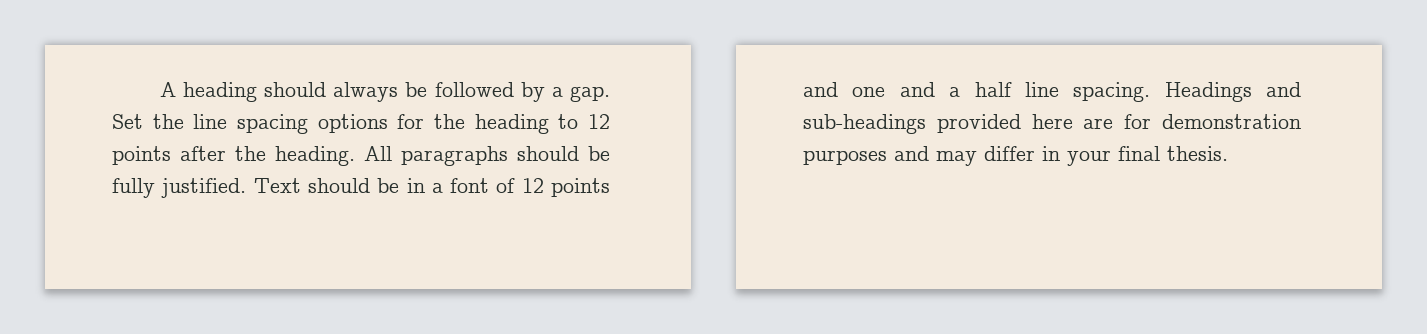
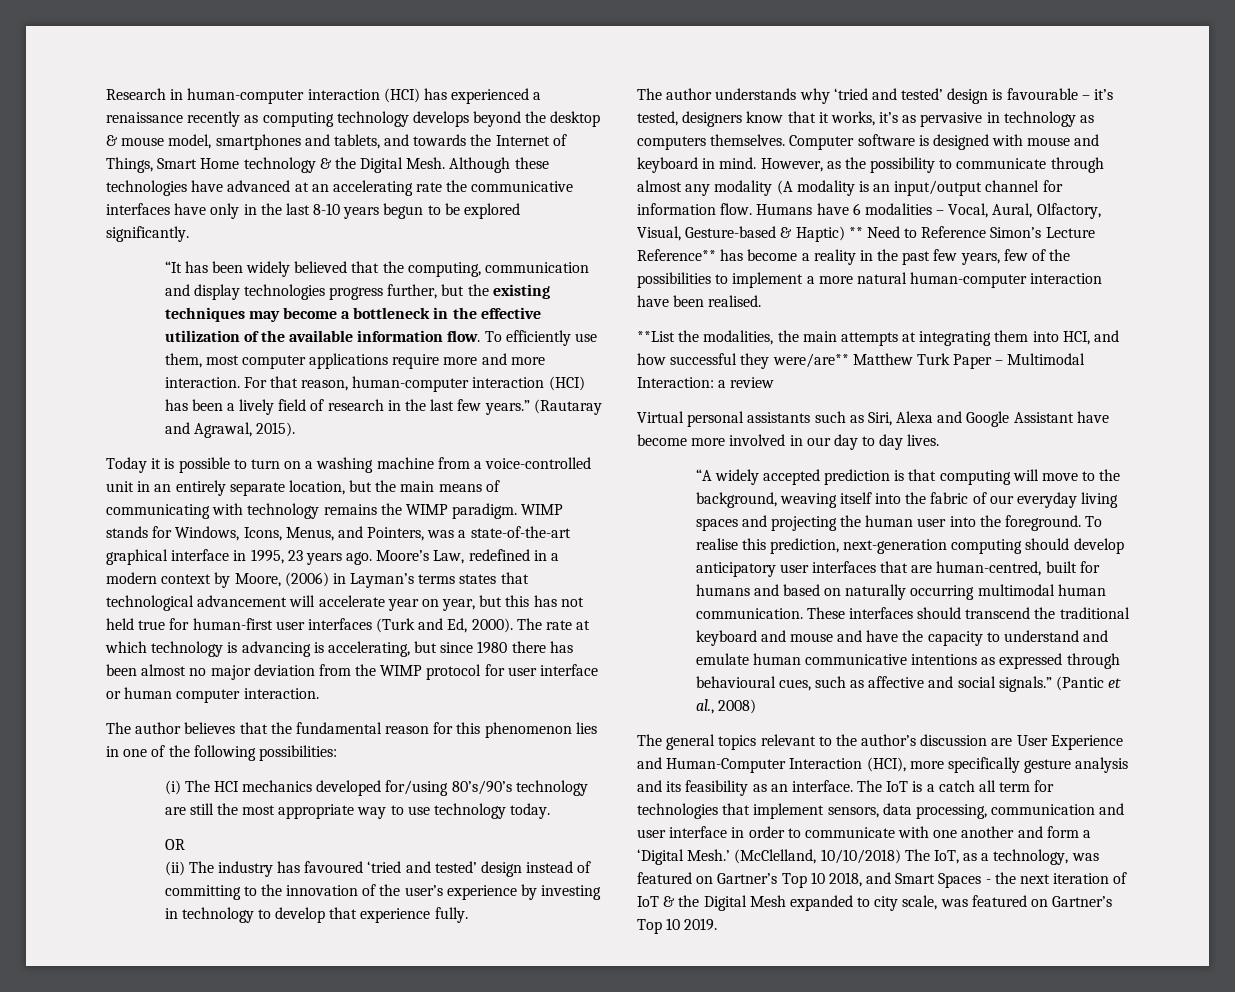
[159,82,611,102] [112,114,610,134] [112,146,610,166] [112,178,611,198] [803,82,1301,102] [803,114,1301,134] [803,146,1228,166] A heading should always be followed by a gap. Set the line spacing options for the heading to 12 points after the heading. All paragraphs should be fully justified. Text should be in a font of 12 points and one and a half line spacing. Headings and sub-headings provided here are for demonstration purposes and may differ in your final thesis. -> [106,88,542,104] [106,111,601,127] [106,134,567,150] [106,157,549,173] [106,180,574,196] [106,203,521,219] [106,226,189,242] [164,261,589,277] [164,284,550,300] [164,307,541,322] [164,330,597,346] [164,353,545,369] [164,376,585,392] [164,399,602,415] [164,422,295,438] [106,457,592,473] [106,480,500,496] [106,503,564,519] [106,526,571,541] [106,549,560,565] [106,572,529,588] [106,595,584,611] [106,618,591,633] [105,641,573,657] [106,664,599,680] [106,687,319,703] [106,722,597,738] [106,745,337,761] [164,780,588,796] [164,803,551,819] [164,839,185,850] [164,861,592,877] [164,884,602,900] [164,907,468,923] [637,88,1114,104] [637,111,1095,127] [637,134,1100,150] [637,157,1104,173] [637,180,1063,196] [637,203,1101,219] [637,226,1095,242] [637,249,1071,265] [637,272,1103,288] [637,295,762,307] [637,330,1120,346] [637,353,1086,369] [637,377,775,388] [637,411,1109,427] [637,434,940,450] [695,469,1121,485] [695,492,1119,508] [695,515,1103,531] [695,538,1124,554] [695,561,1100,577] [695,584,1106,600] [695,607,1130,619] [695,630,1109,646] [695,653,1120,669] [695,676,1122,692] [695,699,756,714] [637,734,1123,750] [637,757,1129,773] [637,780,1055,796] [637,803,1125,819] [637,826,1092,838] [637,849,1099,865] [637,872,1128,888] [637,895,1113,911] [637,918,718,934] Research in human-computer interaction (HCI) has experienced a renaissance recently as computing technology develops beyond the desktop & mouse model, smartphones and tablets, and towards the Internet of Things, Smart Home technology & the Digital Mesh. Although these technologies have advanced at an accelerating rate the communicative interfaces have only in the last 8-10 years begun to be explored significantly. // “It has been widely believed that the computing, communication and display technologies progress further, but the existing techniques may become a bottleneck in the effective utilization of the available information flow. To efficiently use them, most computer applications require more and more interaction. For that reason, human-computer interaction (HCI) has been a lively field of research in the last few years.” (Rautaray and Agrawal, 2015). // Today it is possible to turn on a washing machine from a voice-controlled unit in an entirely separate location, but the main means of communicating with technology remains the WIMP paradigm. WIMP stands for Windows, Icons, Menus, and Pointers, was a state-of-the-art graphical interface in 1995, 23 years ago. Moore’s Law, redefined in a modern context by Moore, (2006) in Layman’s terms states that technological advancement will accelerate year on year, but this has not held true for human-first user interfaces (Turk and Ed, 2000). The rate at which technology is advancing is accelerating, but since 1980 there has been almost no major deviation from the WIMP protocol for user interface or human computer interaction. // The author believes that the fundamental reason for this phenomenon lies in one of the following possibilities: // (i) The HCI mechanics developed for/using 80’s/90’s technology are still the most appropriate way to use technology today. // OR // (ii) The industry has favoured ‘tried and tested’ design instead of committing to the innovation of the user’s experience by investing in technology to develop that experience fully. // The author understands why ‘tried and tested’ design is favourable – it’s tested, designers know that it works, it’s as pervasive in technology as computers themselves. Computer software is designed with mouse and keyboard in mind. However, as the possibility to communicate through almost any modality (A modality is an input/output channel for information flow. Humans have 6 modalities – Vocal, Aural, Olfactory, Visual, Gesture-based & Haptic) ** Need to Reference Simon’s Lecture Reference** has become a reality in the past few years, few of the possibilities to implement a more natural human-computer interaction have been realised. // **List the modalities, the main attempts at integrating them into HCI, and how successful they were/are** Matthew Turk Paper – Multimodal Interaction: a review // Virtual personal assistants such as Siri, Alexa and Google Assistant have become more involved in our day to day lives. // “A widely accepted prediction is that computing will move to the background, weaving itself into the fabric of our everyday living spaces and projecting the human user into the foreground. To realise this prediction, next-generation computing should develop anticipatory user interfaces that are human-centred, built for humans and based on naturally occurring multimodal human communication. These interfaces should transcend the traditional keyboard and mouse and have the capacity to understand and emulate human communicative intentions as expressed through behavioural cues, such as affective and social signals.” (Pantic et al., 2008) // The general topics relevant to the author’s discussion are User Experience and Human-Computer Interaction (HCI), more specifically gesture analysis and its feasibility as an interface. The IoT is a catch all term for technologies that implement sensors, data processing, communication and user interface in order to communicate with one another and form a ‘Digital Mesh.’ (McClelland, 10/10/2018) The IoT, as a technology, was featured on Gartner’s Top 10 2018, and Smart Spaces - the next iteration of IoT & the Digital Mesh expanded to city scale, was featured on Gartner’s Top 10 2019.

